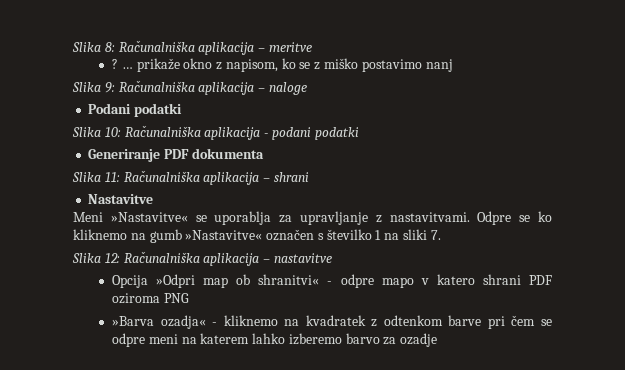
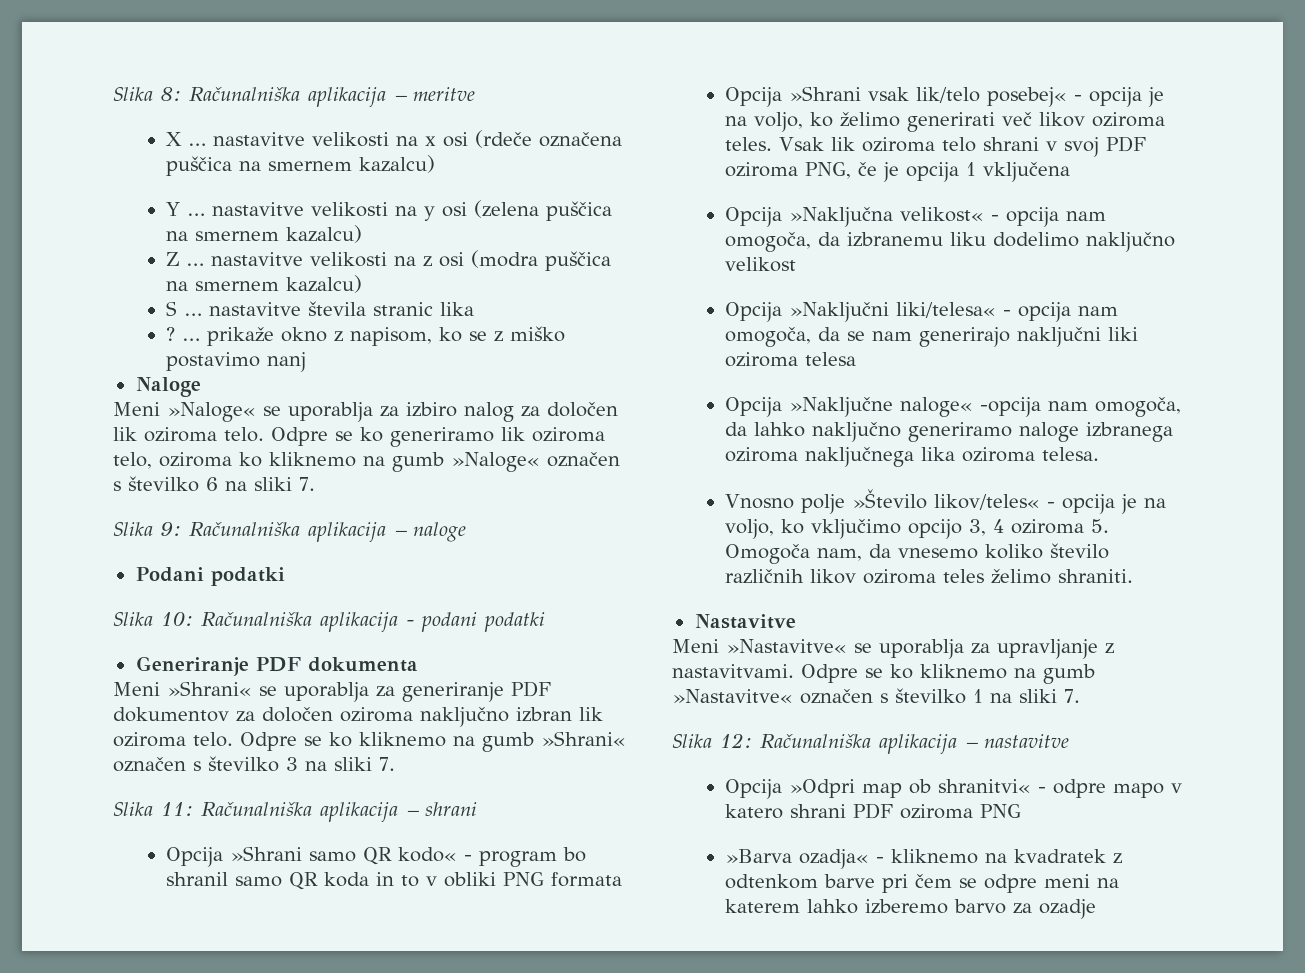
(312, 47) none -> [166,130,623,148] [166,155,436,176] [166,200,613,221] [166,225,363,243] [166,250,612,271] [166,275,363,293] [166,301,475,316] // X … nastavitve velikosti na x osi (rdeče označena puščica na smernem kazalcu) // Y … nastavitve velikosti na y osi (zelena puščica na smernem kazalcu) // Z … nastavitve velikosti na z osi (modra puščica na smernem kazalcu) // S … nastavitve števila stranic lika
(453, 65) none -> [135,377,201,397] [113,402,618,422] [113,427,605,447] [113,452,620,472] [113,476,315,492] // Naloge // Meni »Naloge« se uporablja za izbiro nalog za določen lik oziroma telo. Odpre se ko generiramo lik oziroma telo, oziroma ko kliknemo na gumb »Naloge« označen s številko 6 na sliki 7.
(264, 153) none -> [113,681,551,702] [113,707,603,727] [113,731,626,752] [113,756,395,772] // Meni »Shrani« se uporablja za generiranje PDF dokumentov za določen oziroma naključno izbran lik oziroma telo. Odpre se ko kliknemo na gumb »Shrani« označen s številko 3 na sliki 7.
(309, 177) none -> [166,846,587,867] [166,872,623,890] [725,86,1165,107] [725,112,1166,132] [725,136,1147,157] [725,162,1071,182] [725,207,1107,227] [725,232,1176,252] [725,257,797,272] [725,302,1119,322] [725,327,1139,347] [725,352,857,367] [725,397,1182,417] [725,422,1174,442] [725,447,1100,467] [725,489,1167,514] [725,519,1110,539] [725,543,1110,564] [725,569,1134,584] // Opcija »Shrani samo QR kodo« - program bo shranil samo QR koda in to v obliki PNG formata // Opcija »Shrani vsak lik/telo posebej« - opcija je na voljo, ko želimo generirati več likov oziroma teles. Vsak lik oziroma telo shrani v svoj PDF oziroma PNG, če je opcija 1 vključena // Opcija »Naključna velikost« - opcija nam omogoča, da izbranemu liku dodelimo naključno velikost // Opcija »Naključni liki/telesa« - opcija nam omogoča, da se nam generirajo naključni liki oziroma telesa // Opcija »Naključne naloge« -opcija nam omogoča, da lahko naključno generiramo naloge izbranega oziroma naključnega lika oziroma telesa. // Vnosno polje »Število likov/teles« - opcija je na voljo, ko vključimo opcijo 3, 4 oziroma 5. Omogoča nam, da vnesemo koliko število različnih likov oziroma teles želimo shraniti.

